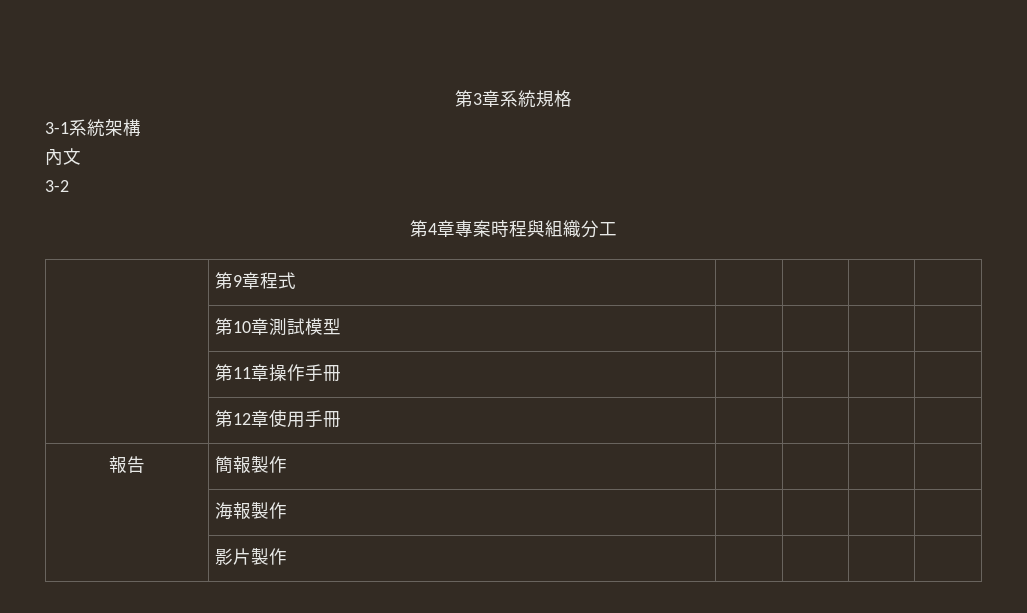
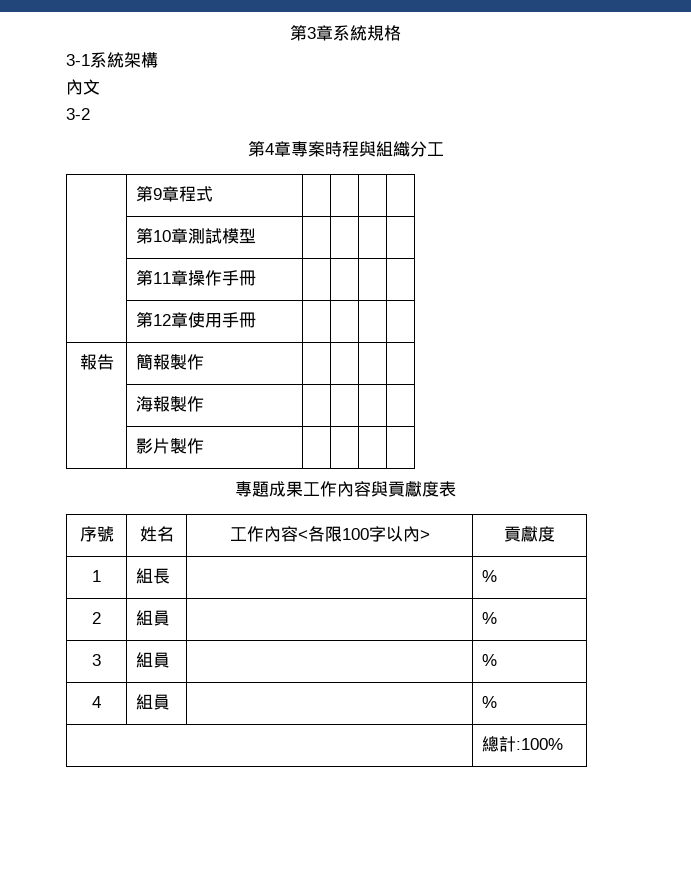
(288, 556) none -> [235,481,456,497] [79,526,114,542] [139,526,174,542] [229,526,430,542] [504,526,555,542] [92,570,101,582] [135,568,170,584] [481,570,497,582] [92,612,101,624] [135,610,170,626] [481,612,497,624] [92,654,101,666] [135,652,170,668] [481,654,497,666] [92,696,101,708] [135,694,170,710] [481,696,497,708] [481,736,563,752] // 專題成果工作內容與貢獻度表 // 序號 | 姓名 | 工作內容<各限100字以內> | 貢獻度 // 1 | 組長 | | % // 2 | 組員 | | % // 3 | 組員 | | % // 4 | 組員 | | % // | 總計:100%

